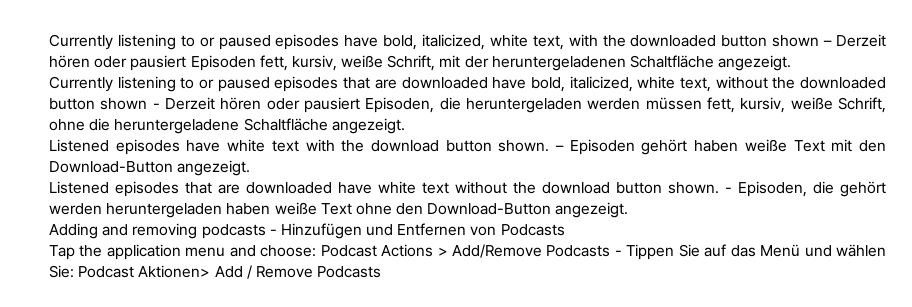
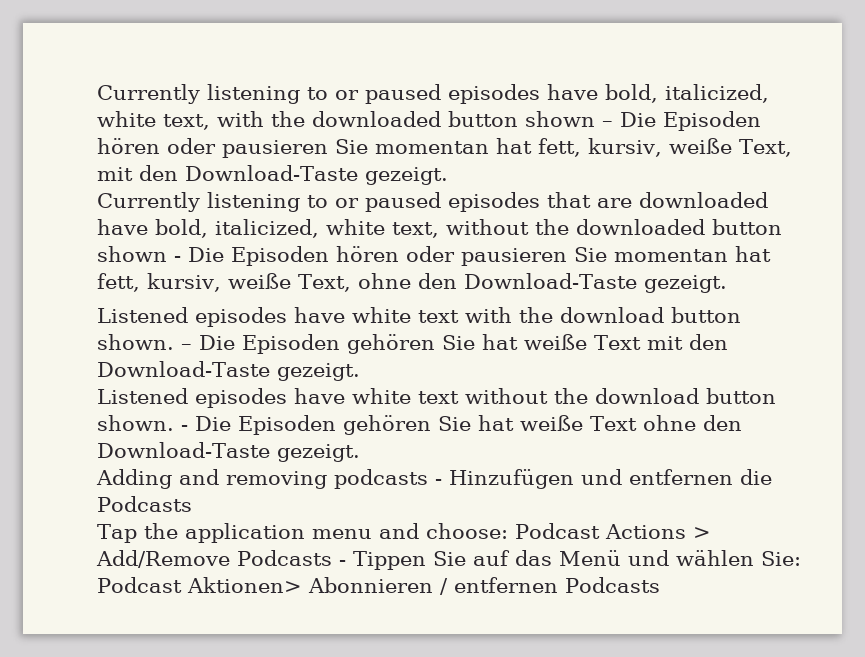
[835,34,886,47] [49,55,792,71] Derzeit hören oder pausiert Episoden fett, kursiv, weiße Schrift, mit der heruntergeladenen Schaltfläche angezeigt. -> [620,111,761,131] [97,138,792,158] [97,165,448,185] Die Episoden hören oder pausieren Sie momentan hat fett, kursiv, weiße Text, mit den Download-Taste gezeigt.
[165,97,887,113] [49,118,405,134] Derzeit hören oder pausiert Episoden, die heruntergeladen werden müssen fett, kursiv, weiße Schrift, ohne die heruntergeladene Schaltfläche angezeigt. -> [188,246,771,266] [97,273,727,293] Die Episoden hören oder pausieren Sie momentan hat fett, kursiv, weiße Text, ohne den Download-Taste gezeigt.
[569,139,739,155] Episoden gehört haben -> [199,334,518,354] Die Episoden gehören Sie hat
[49,160,251,176] [49,181,332,197] Download-Button angezeigt. // Listened episodes that are downloaded -> [97,361,360,381] [97,388,287,408] Download-Taste gezeigt. // Listened episodes
[738,181,886,197] [49,203,271,218] Episoden, die gehört werden heruntergeladen haben -> [195,415,514,435] Die Episoden gehören Sie hat
[427,202,629,218] Download-Button angezeigt. -> [97,442,360,462] Download-Taste gezeigt.
[397,223,497,236] Entfernen von -> [629,469,772,485] entfernen die
[214,265,313,279] Add / Remove -> [307,577,558,595] Abonnieren / entfernen

